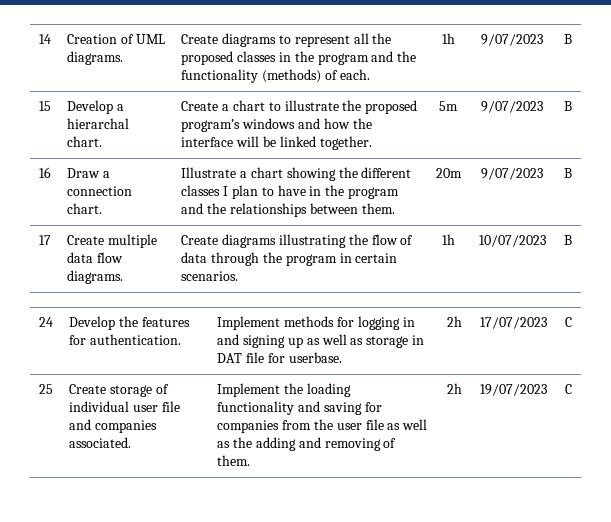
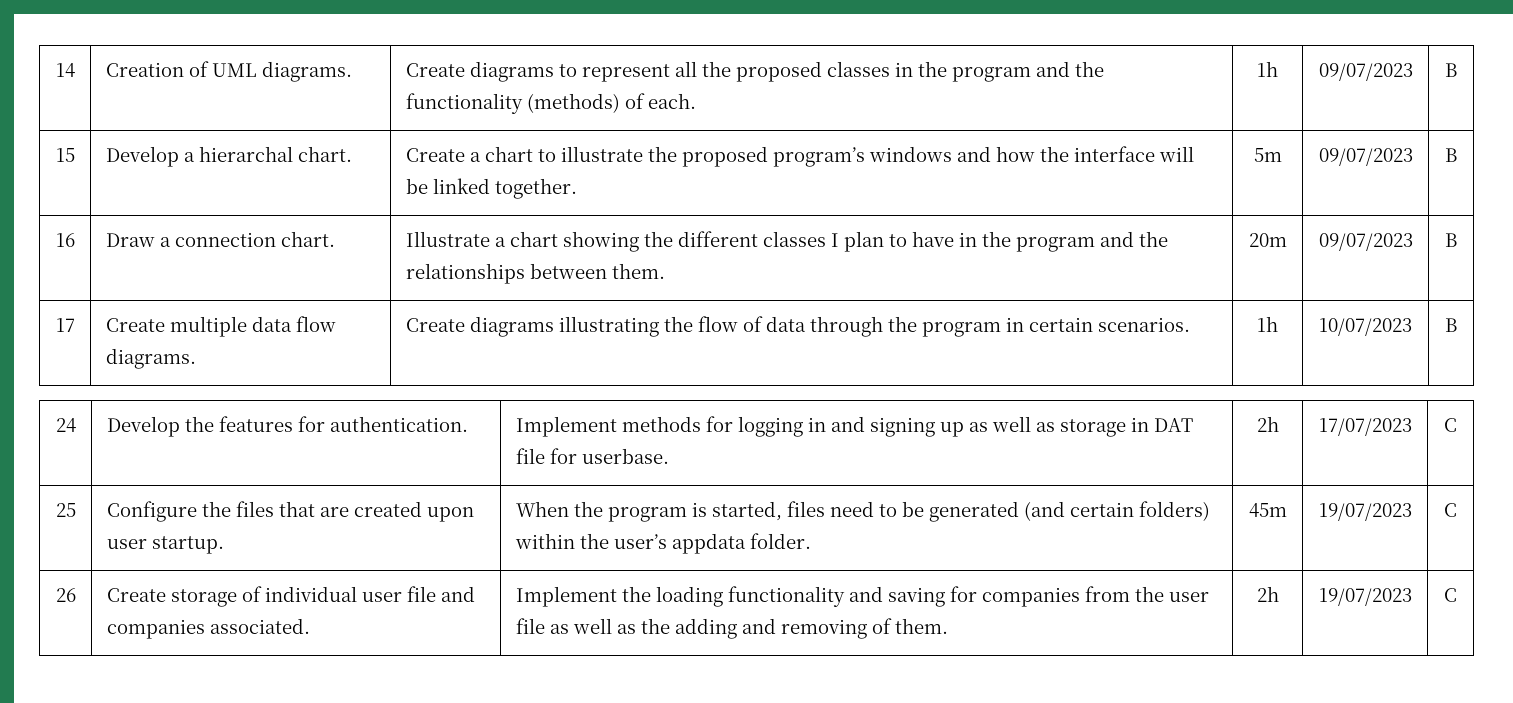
[481,34,543,46] 9/07/2023 -> [1318,63,1413,81] 09/07/2023
[481,101,543,113] 9/07/2023 -> [1318,148,1413,166] 09/07/2023
[481,168,543,180] 9/07/2023 -> [1318,233,1413,251] 09/07/2023
(53, 389) none -> [106,501,474,522] [106,536,224,554] [515,501,1210,522] [514,533,811,554] [1248,503,1287,517] [1318,503,1412,521] [1444,503,1457,517] [55,588,76,602] | Configure the files that are created upon user startup. | When the program is started, files need to be generated (and certain folders) within the user’s appdata folder. | 45m | 19/07/2023 | C // 26

